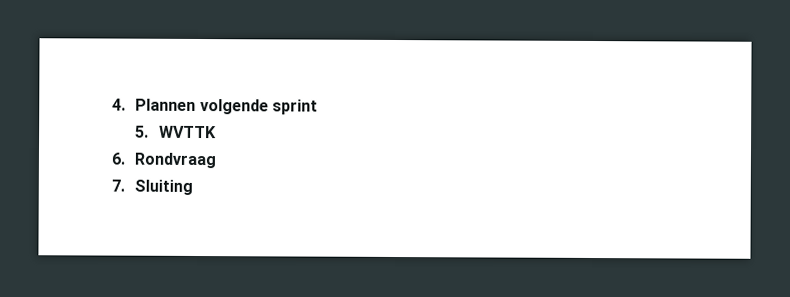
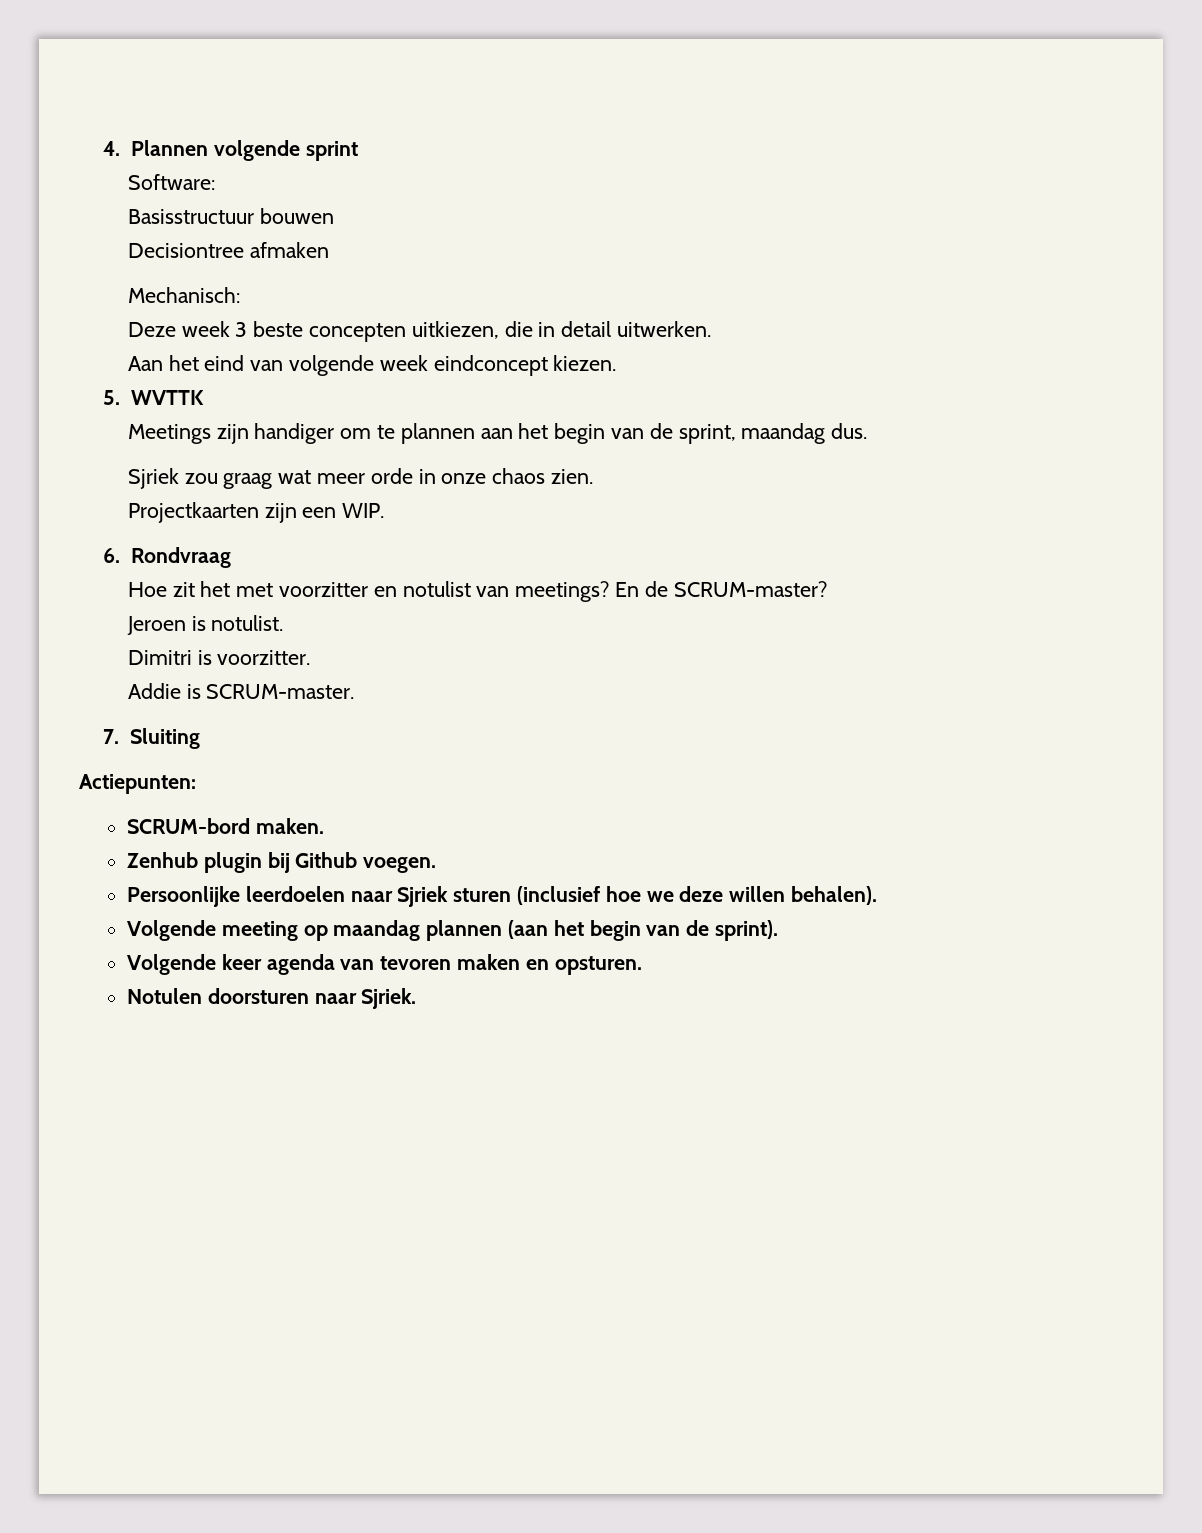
[135,125,218,139] [110,152,217,169] [110,179,194,195] 5. WVTTK // 6. Rondvraag // 7. Sluiting -> [127,174,215,190] [127,208,334,224] [127,242,329,258] [127,287,240,303] [127,321,711,342] [127,355,617,376] [103,390,205,405] [127,423,868,444] [127,468,593,489] [127,502,385,523] [103,547,232,568] [127,581,827,602] [126,615,284,635] [127,650,311,665] [127,683,355,699] [103,728,201,749] [79,774,196,794] [127,818,324,834] [127,852,437,873] [127,886,878,907] [127,920,779,941] [127,954,642,975] [127,988,417,1009] Software: // Basisstructuur bouwen // Decisiontree afmaken // Mechanisch: // Deze week 3 beste concepten uitkiezen, die in detail uitwerken. // Aan het eind van volgende week eindconcept kiezen. // 5. WVTTK // Meetings zijn handiger om te plannen aan het begin van de sprint, maandag dus. // Sjriek zou graag wat meer orde in onze chaos zien. // Projectkaarten zijn een WIP. // 6. Rondvraag // Hoe zit het met voorzitter en notulist van meetings? En de SCRUM-master? // Jeroen is notulist. // Dimitri is voorzitter. // Addie is SCRUM-master. // 7. Sluiting // Actiepunten: // SCRUM-bord maken. // Zenhub plugin bij Github voegen. // Persoonlijke leerdoelen naar Sjriek sturen (inclusief hoe we deze willen behalen). // Volgende meeting op maandag plannen (aan het begin van de sprint). // Volgende keer agenda van tevoren maken en opsturen. // Notulen doorsturen naar Sjriek.

